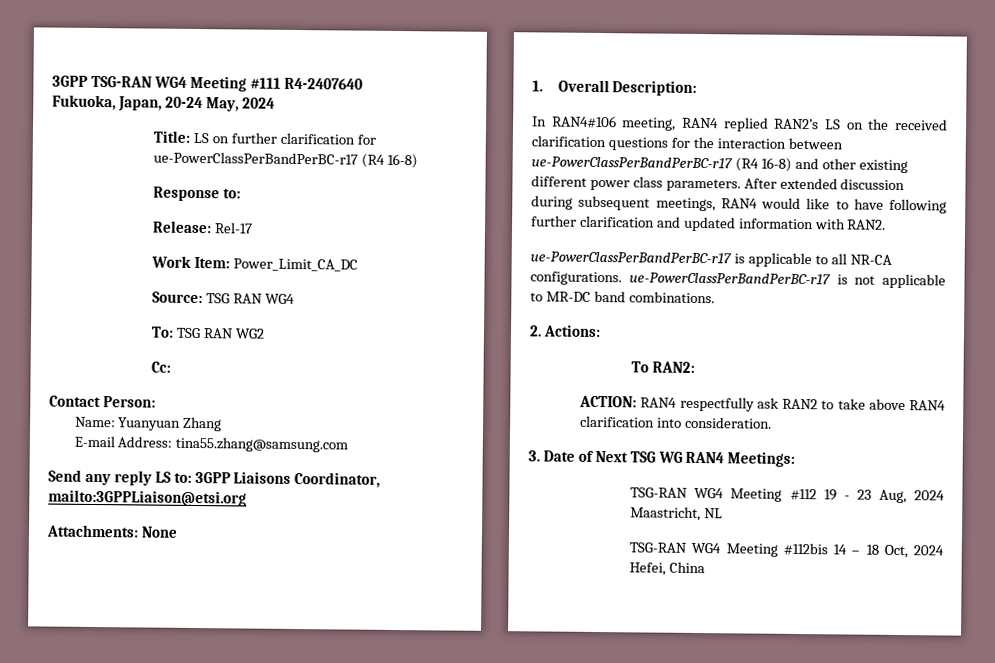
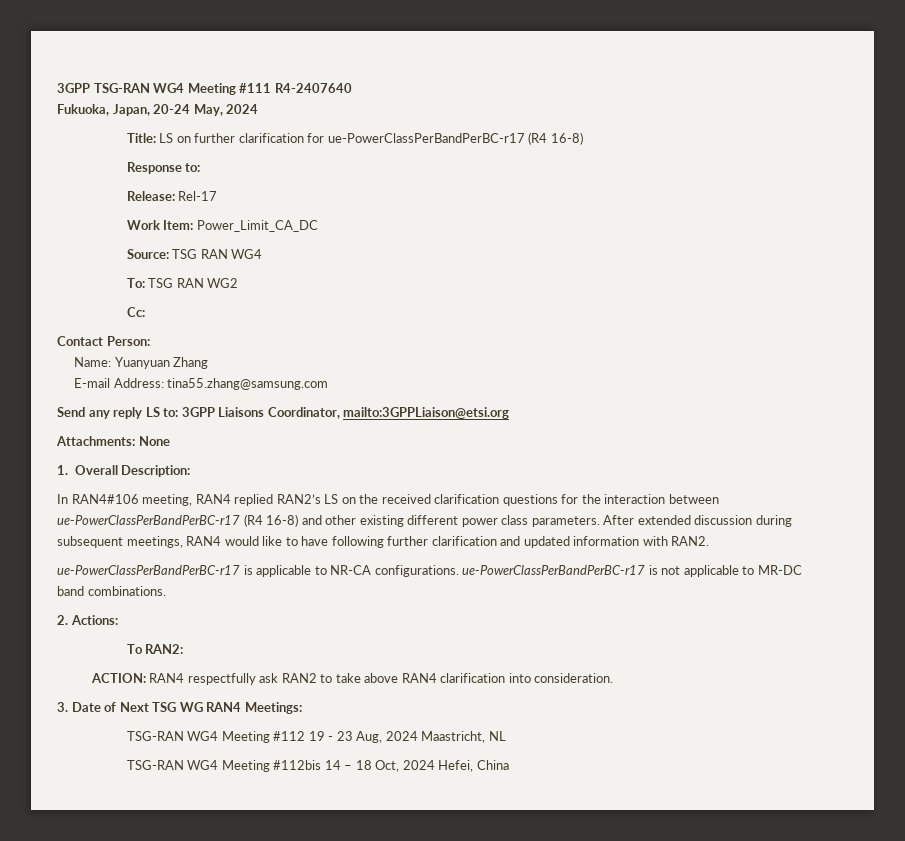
[830,253,847,265] all -> (327, 570) none

